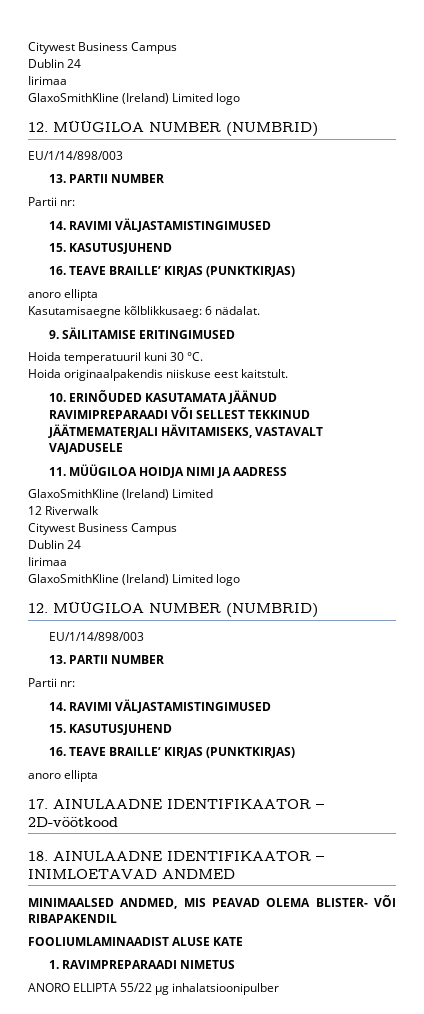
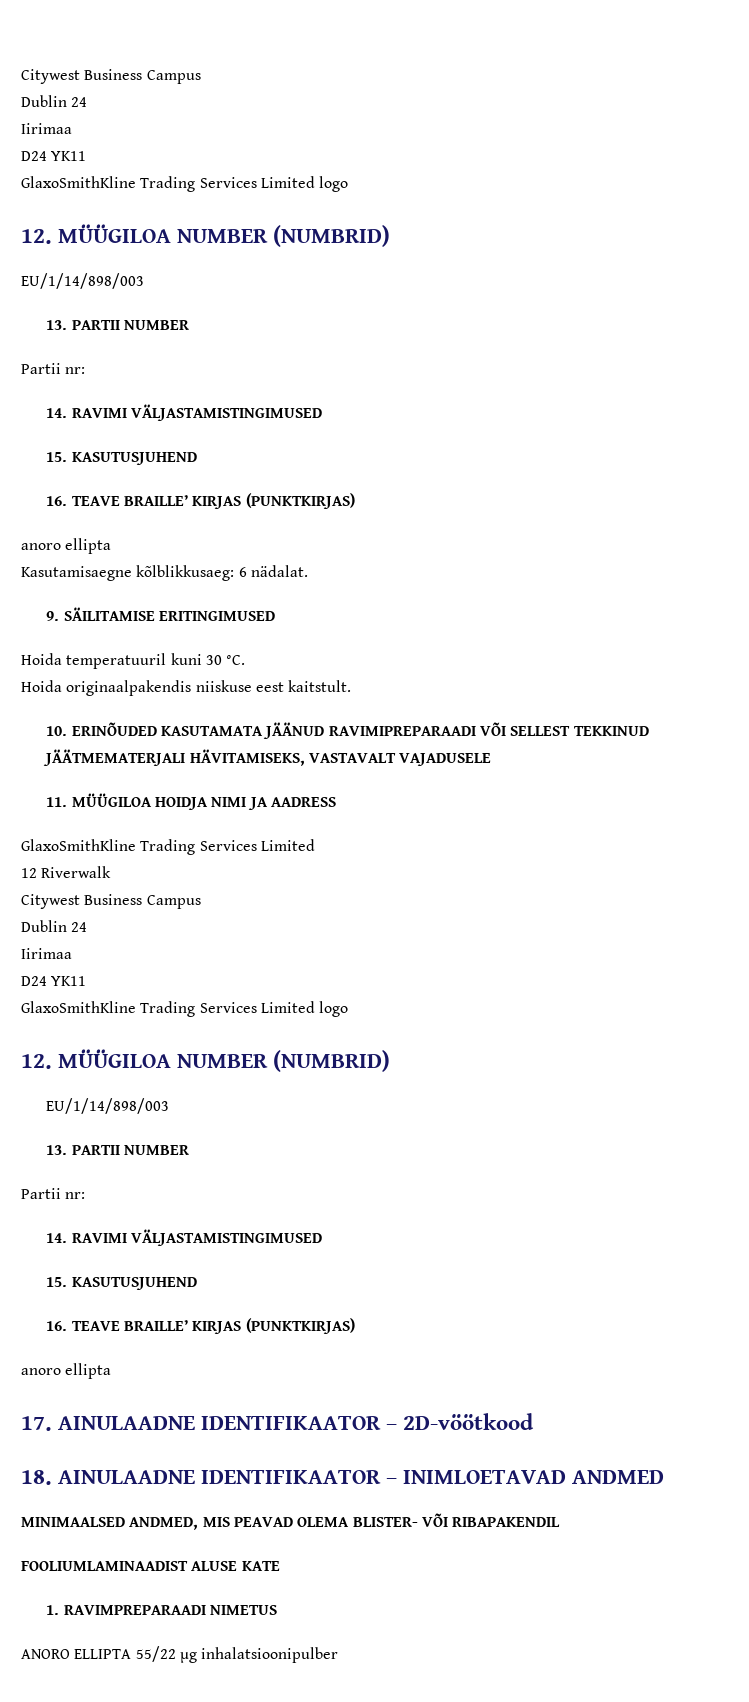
[28,42,178,54] [28,59,82,68] [28,76,67,85] [28,93,170,104] Citywest Business Campus // Dublin 24 // Iirimaa // GlaxoSmithKline (Ireland) -> [21,69,201,84] [21,95,88,107] [21,123,72,134] [21,151,87,161] [21,176,257,192] Citywest Business Campus // Dublin 24 // Iirimaa // D24 YK11 // GlaxoSmithKline Trading Services
[122,489,170,500] (Ireland) -> [140,839,257,855] Trading Services
[28,574,170,585] // GlaxoSmithKline (Ireland) -> [21,976,87,986] [21,1001,257,1017] // D24 YK11 // GlaxoSmithKline Trading Services

